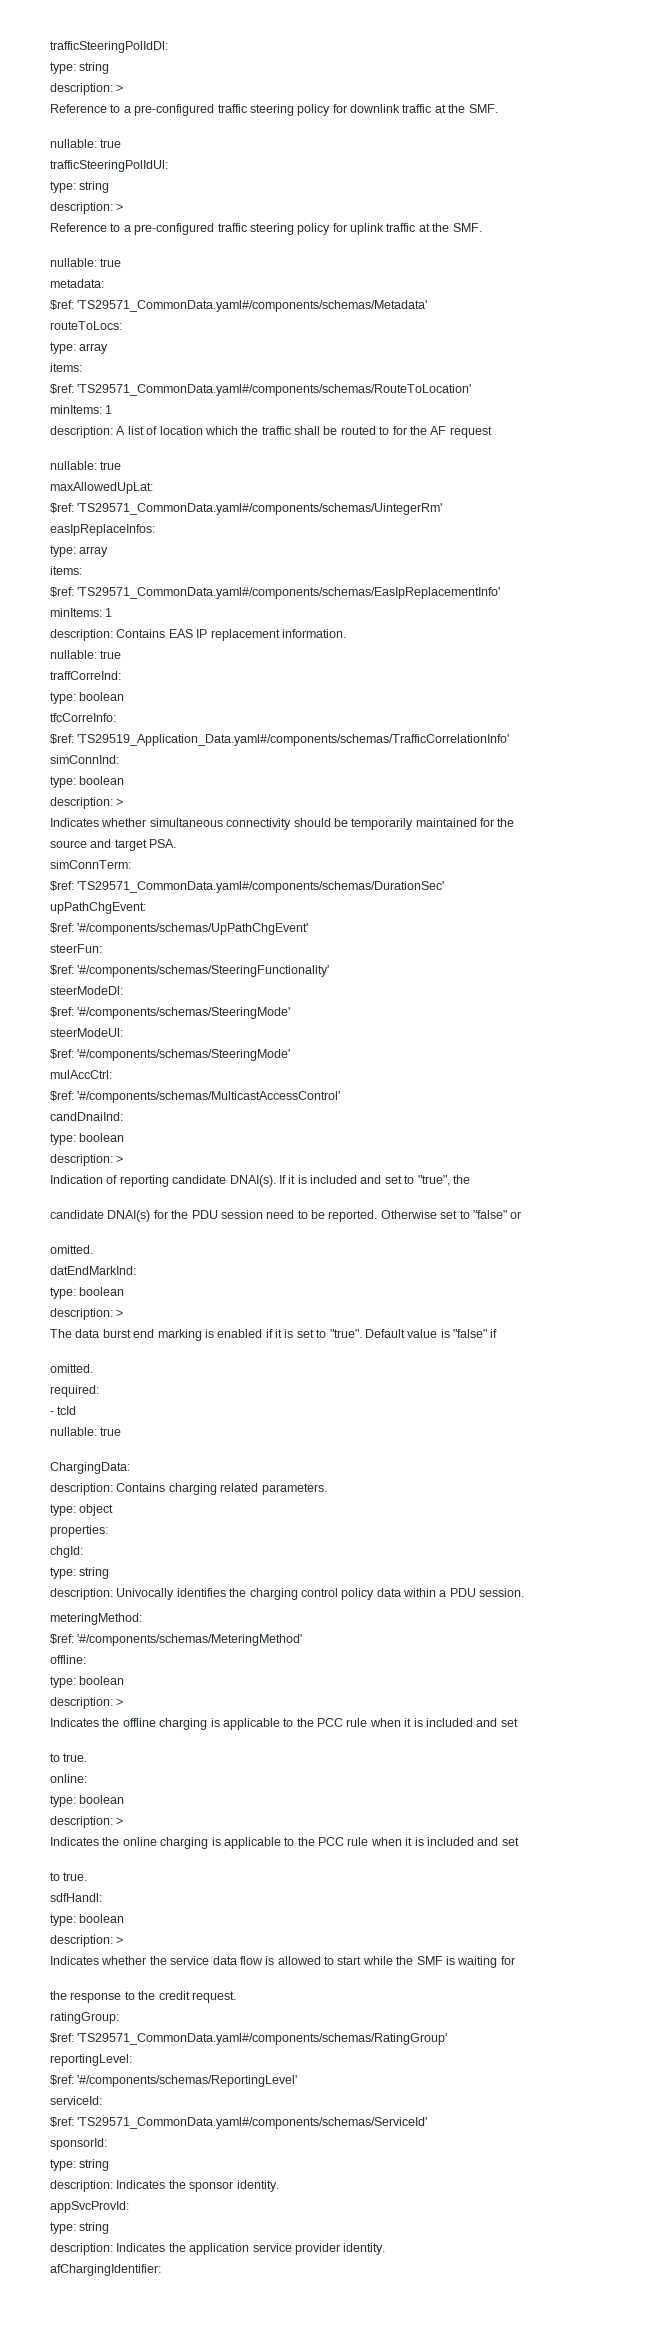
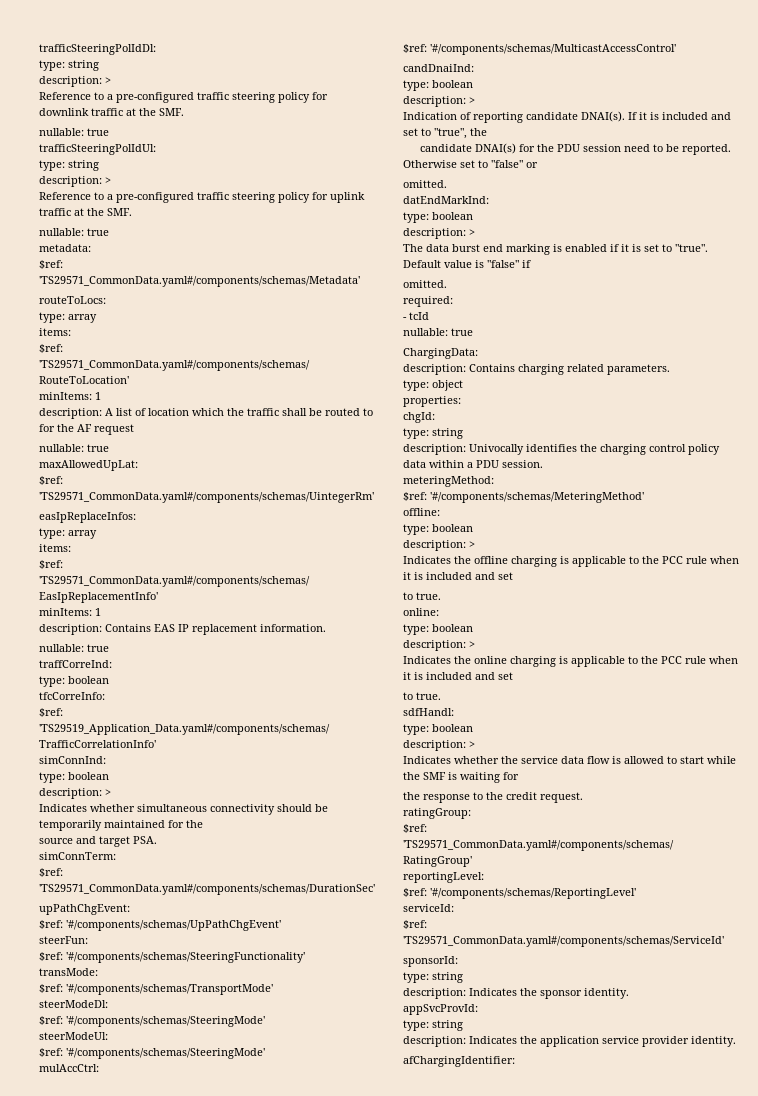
(330, 971) none -> [39,968,98,976] [39,984,273,995] // transMode: // $ref: '#/components/schemas/TransportMode'

